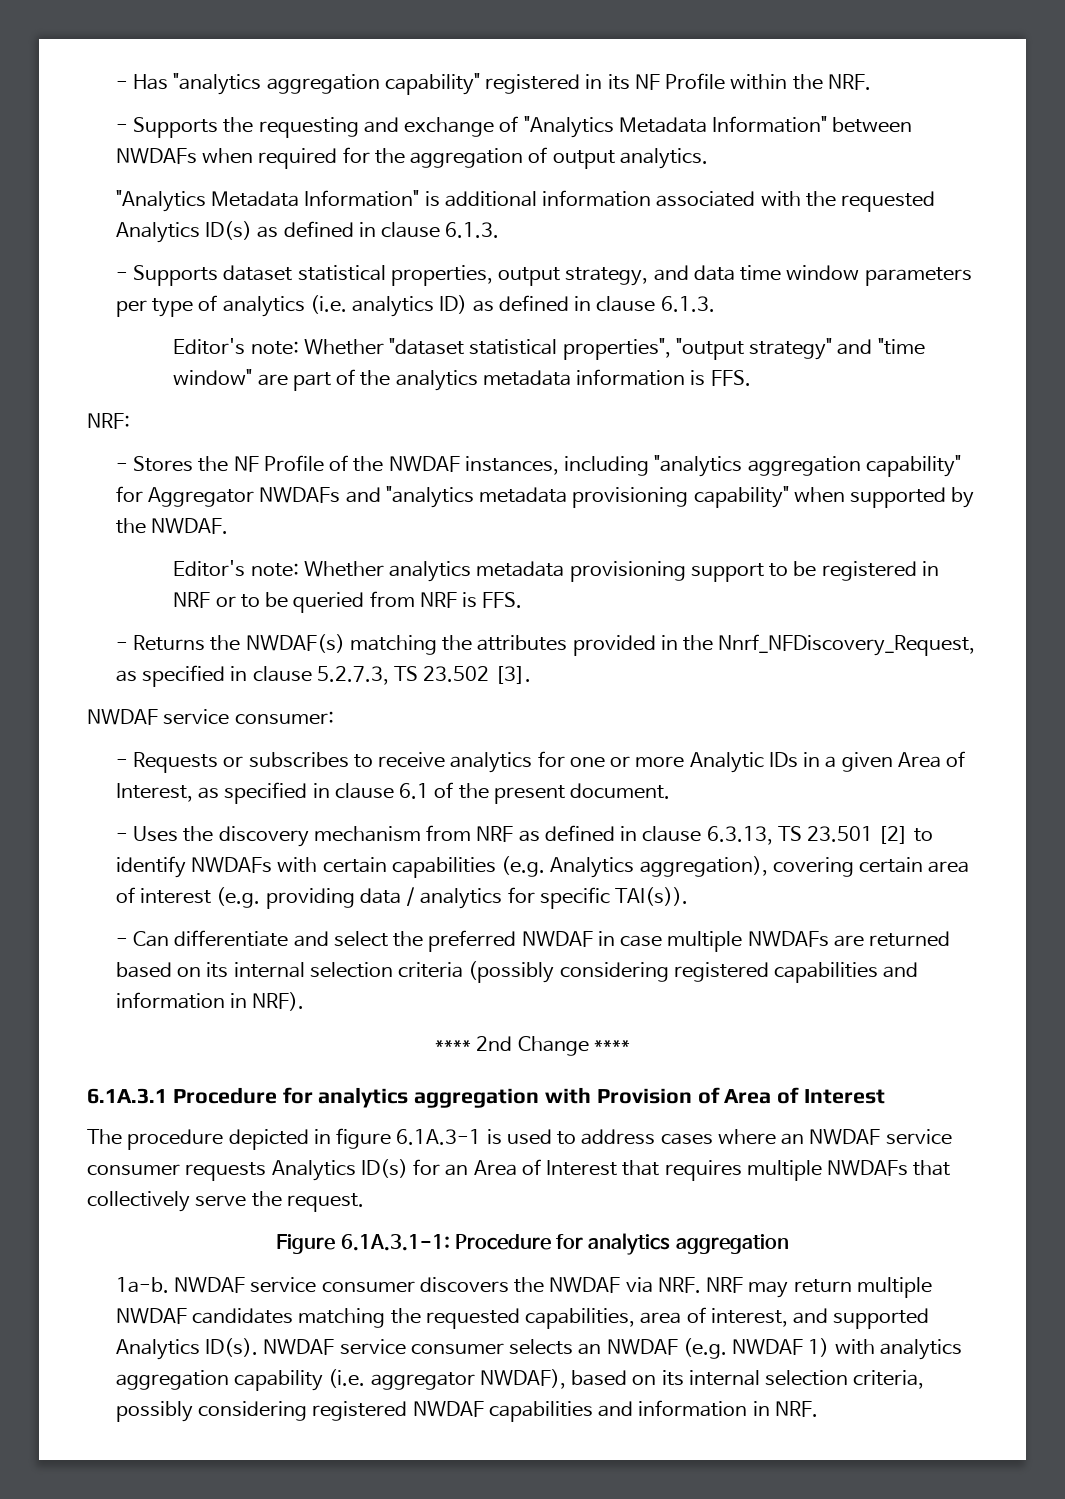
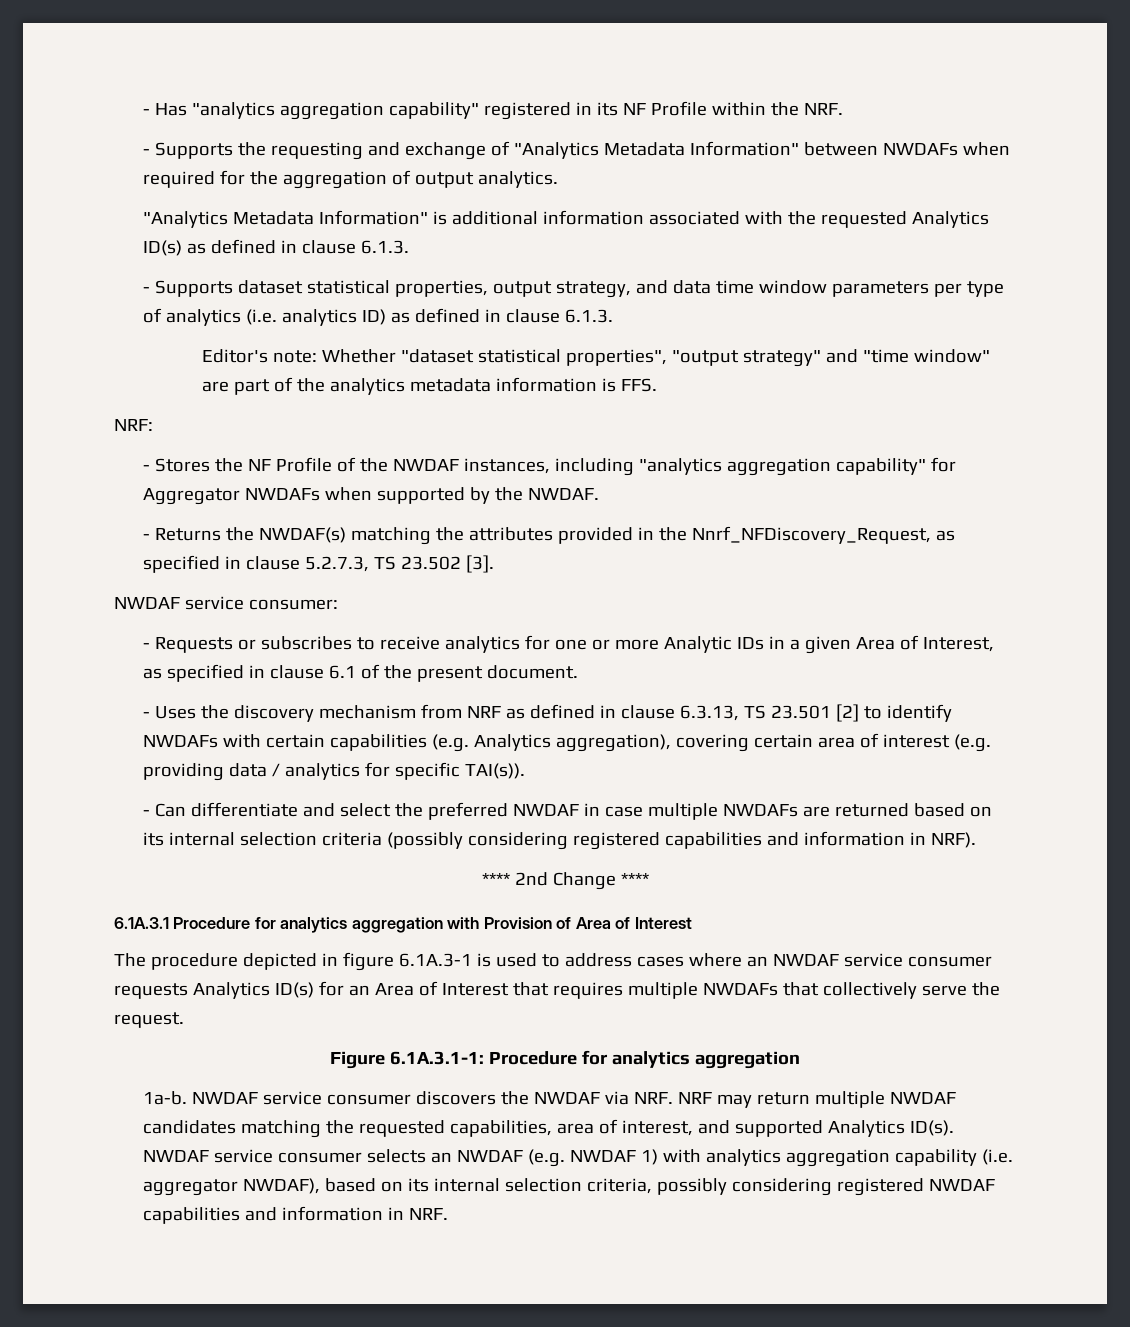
[345,486,789,508] and "analytics metadata provisioning capability" -> (321, 494) none
[173,560,939,582] [173,591,523,613] // Editor's note: Whether analytics metadata provisioning support to be registered in NRF or to be queried from NRF is FFS. -> (600, 494) none

